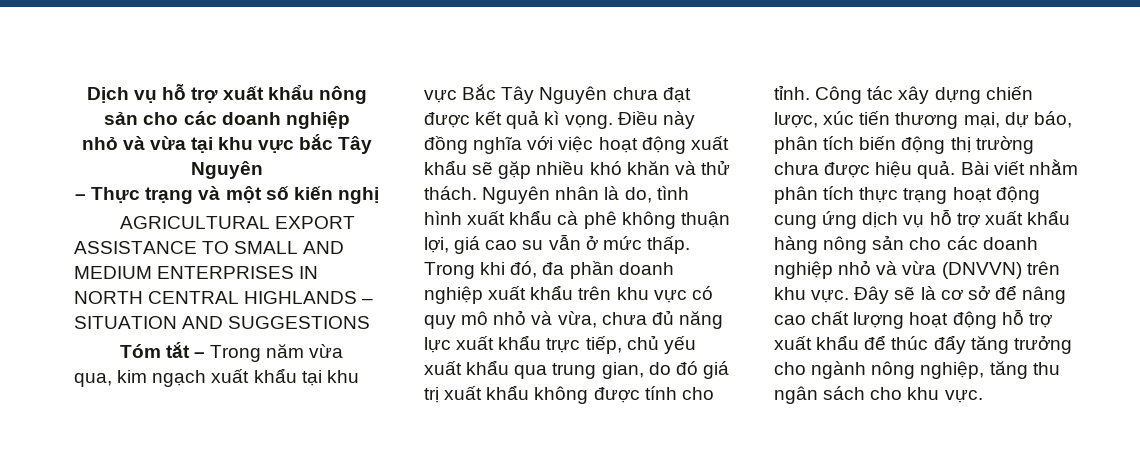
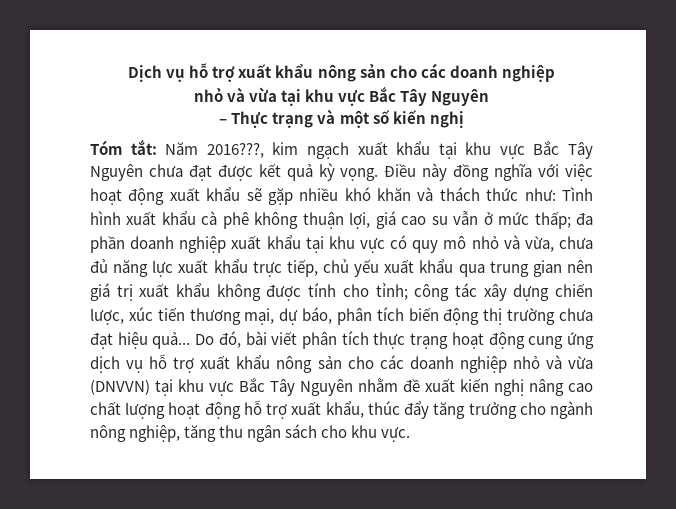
[299,134,334,150] bắc -> [369,86,397,102] Bắc
[119,216,355,229] [74,241,345,254] [74,266,319,279] [74,291,374,304] [74,316,371,329] [119,342,344,362] [74,373,112,387] AGRICULTURAL EXPORT ASSISTANCE TO SMALL AND MEDIUM ENTERPRISES IN NORTH CENTRAL HIGHLANDS – SITUATION AND SUGGESTIONS // Tóm tắt – Trong năm vừa qua, -> [90,139,264,158] Tóm tắt: Năm 2016???,
[544,111,560,125] kì -> [318,163,335,181] kỳ
[700,160,730,175] [424,186,689,204] thử thách. Nguyên nhân là do, tình -> [439,187,593,201] thách thức như: Tình
[646,236,690,254] [424,261,538,279] thấp. Trong khi đó, -> [534,211,571,229] thấp;
[578,286,612,300] trên -> [305,236,324,253] tại
[601,361,698,379] gian, do đó -> [532,260,594,277] gian nên
[774,85,863,104] tỉnh. Công -> [375,283,450,301] tỉnh; công
[824,159,1078,179] được hiệu quả. Bài viết nhằm -> [90,331,298,349] đạt hiệu quả... Do đó, bài viết
[774,236,818,254] hàng -> (271, 362) none
[1026,261,1060,275] [774,285,1017,304] trên khu vực. Đây sẽ là cơ sở để -> [155,377,524,396] tại khu vực Bắc Tây Nguyên nhằm đề xuất kiến nghị
[816,335,887,350] khẩu để -> [325,401,364,418] khẩu,

